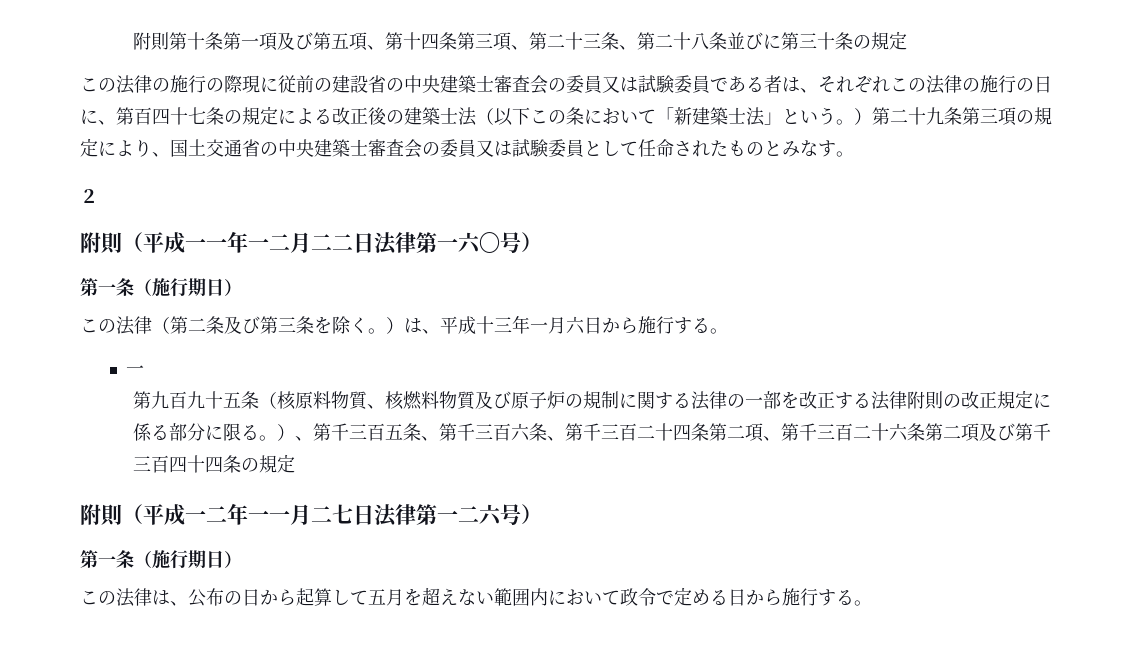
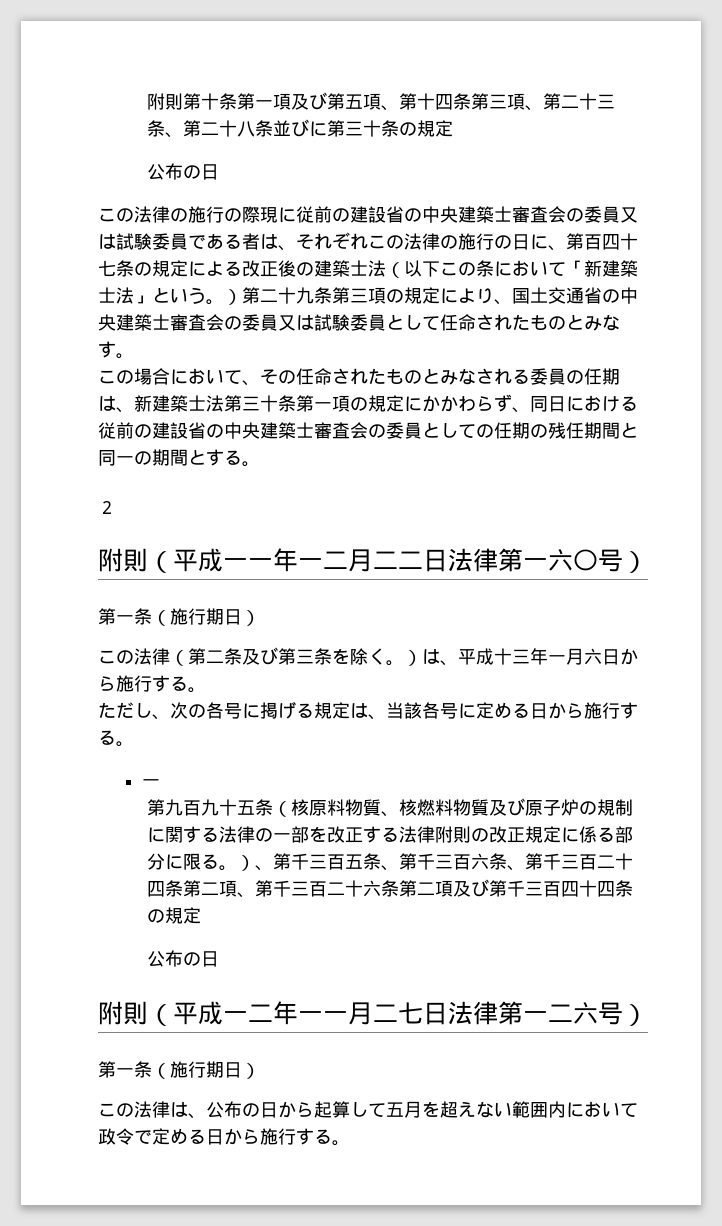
(907, 40) none -> [147,163,220,180] // 公布の日
(854, 154) none -> [98,368,620,386] [98,394,638,413] [98,422,638,439] [98,449,260,467] // この場合において、その任命されたものとみなされる委員の任期は、新建築士法第三十条第一項の規定にかかわらず、同日における従前の建設省の中央建築士審査会の委員としての任期の残任期間と同一の期間とする。
(728, 331) none -> [98,701,638,720] [98,730,134,747] // ただし、次の各号に掲げる規定は、当該各号に定める日から施行する。
(295, 463) none -> [147,950,220,967] // 公布の日

